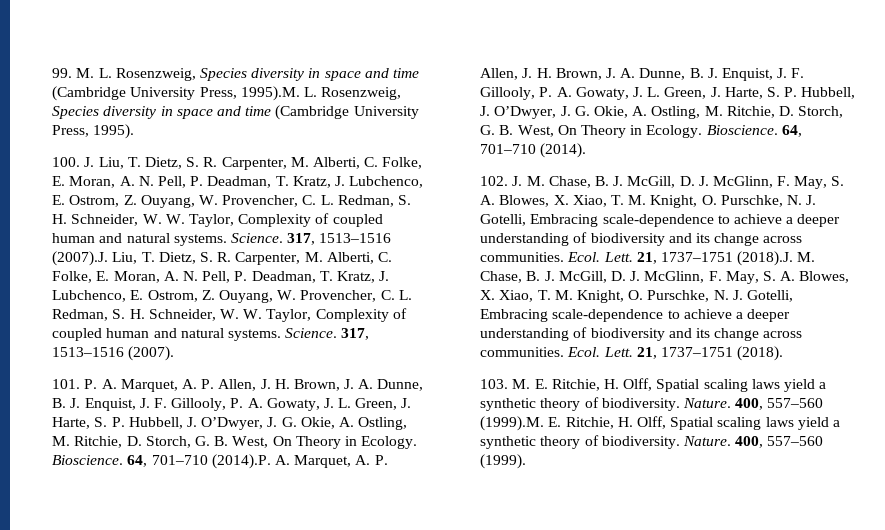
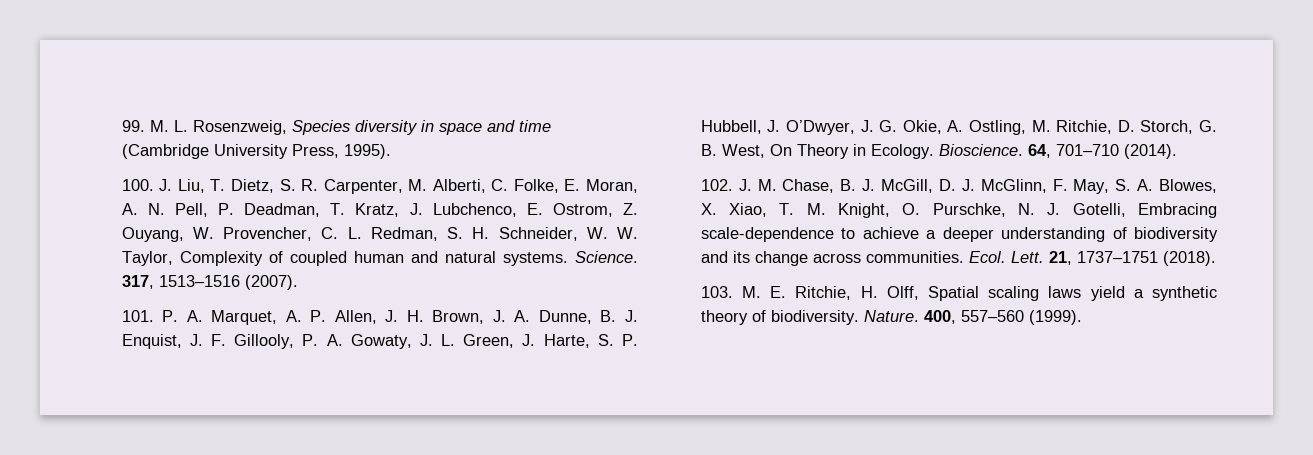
[240,86,402,101] [52,105,419,120] [52,125,90,137] 1995).M. L. Rosenzweig, Species diversity in space and time (Cambridge University Press, -> (339, 151) none
[52,251,392,266] [52,271,390,283] [52,290,412,303] [52,308,407,322] [52,328,370,341] [52,347,125,357] (2007).J. Liu, T. Dietz, S. R. Carpenter, M. Alberti, C. Folke, E. Moran, A. N. Pell, P. Deadman, T. Kratz, J. Lubchenco, E. Ostrom, Z. Ouyang, W. Provencher, C. L. Redman, S. H. Schneider, W. W. Taylor, Complexity of coupled human and natural systems. Science. 317, 1513–1516 -> (240, 281) none
[211,454,388,469] [480,68,805,81] [480,87,856,100] [480,106,844,119] [480,125,802,138] [480,144,537,154] (2014).P. A. Marquet, A. P. Allen, J. H. Brown, J. A. Dunne, B. J. Enquist, J. F. Gillooly, P. A. Gowaty, J. L. Green, J. Harte, S. P. Hubbell, J. O’Dwyer, J. G. Okie, A. Ostling, M. Ritchie, D. Storch, G. B. West, On Theory in Ecology. Bioscience. 64, 701–710 -> (1119, 150) none
[737,251,816,266] [480,271,850,284] [480,290,793,303] [480,309,791,322] [480,327,803,341] [480,347,734,359] (2018).J. M. Chase, B. J. McGill, D. J. McGlinn, F. May, S. A. Blowes, X. Xiao, T. M. Knight, O. Purschke, N. J. Gotelli, Embracing scale-dependence to achieve a deeper understanding of biodiversity and its change across communities. Ecol. Lett. 21, 1737–1751 -> (1158, 257) none
[480,416,840,431] [480,435,824,449] (1999).M. E. Ritchie, H. Olff, Spatial scaling laws yield a synthetic theory of biodiversity. Nature. 400, 557–560 -> (1024, 316) none

